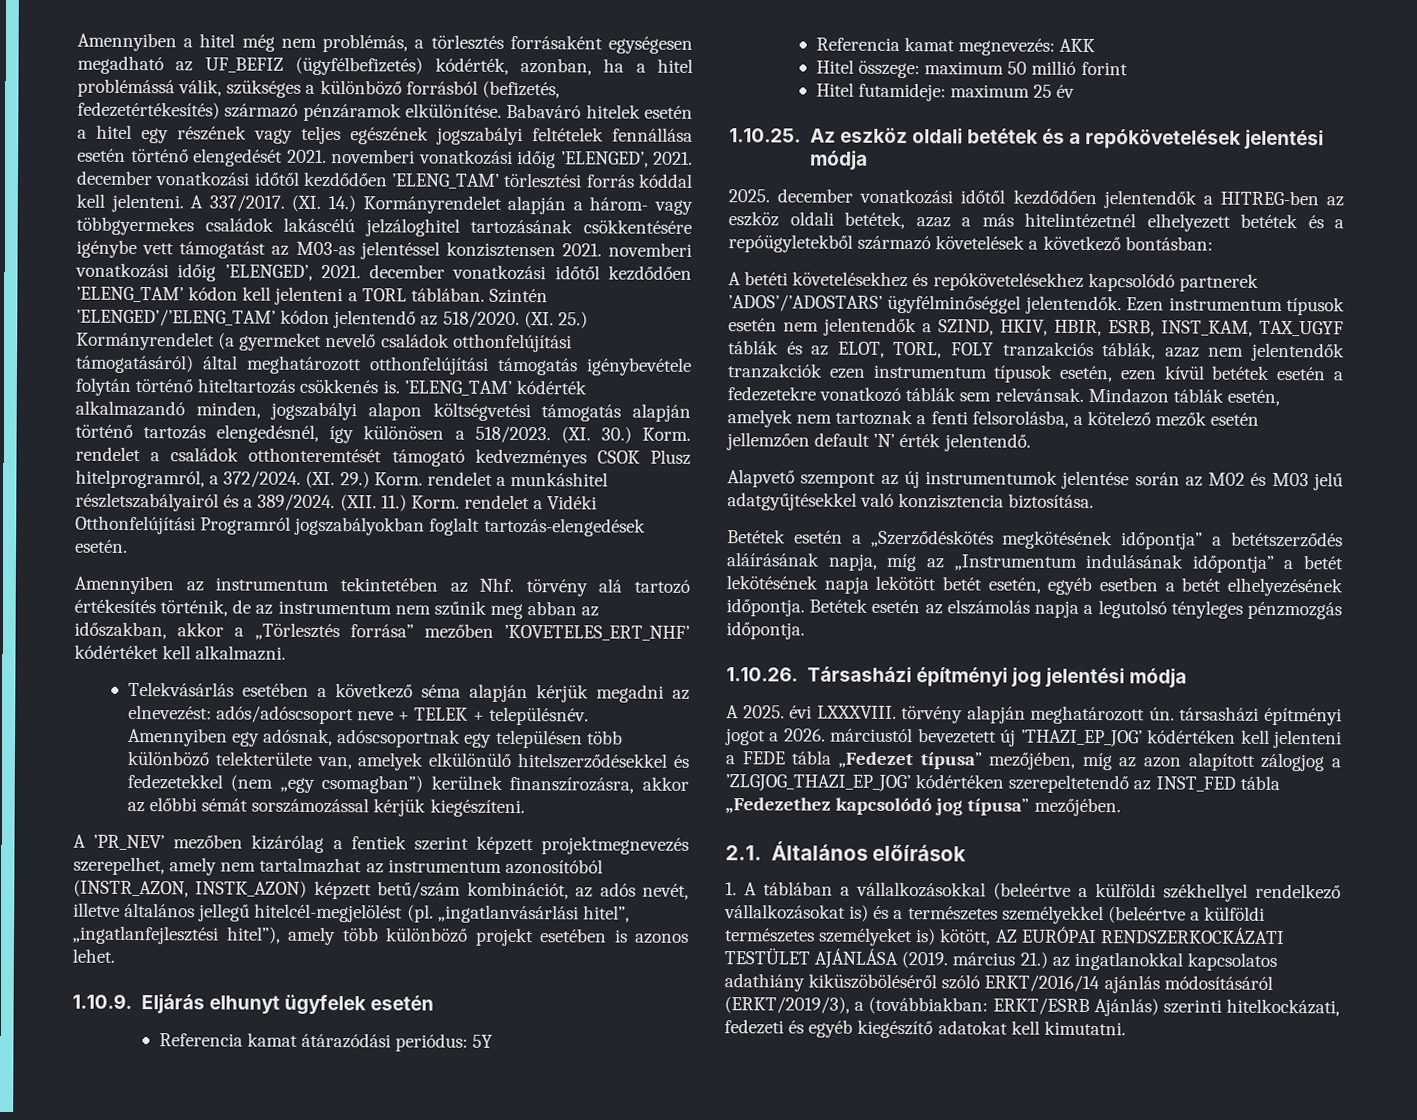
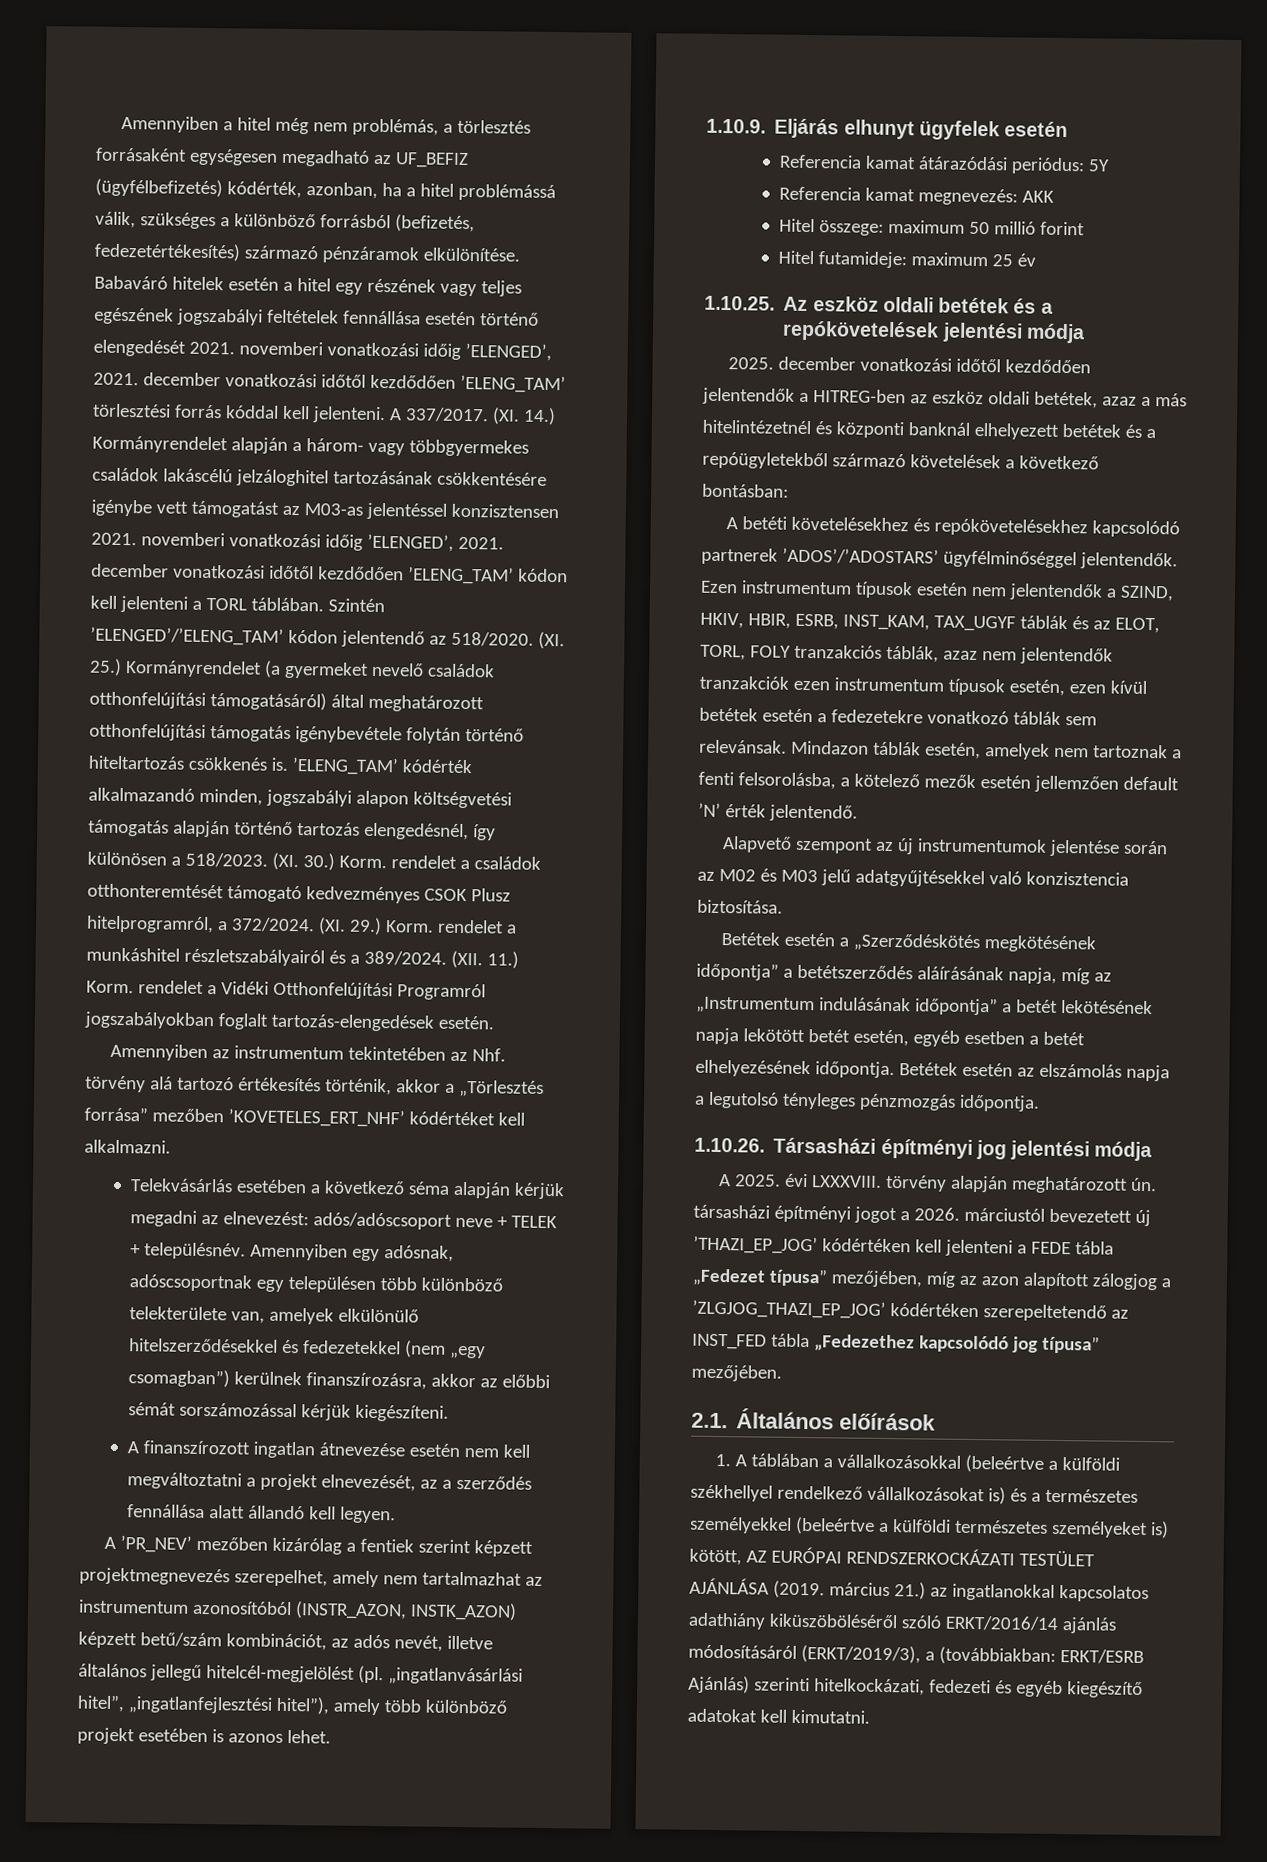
[232,599,600,620] [74,621,167,640] de az instrumentum nem szűnik meg abban az időszakban, -> (392, 1087) none
(525, 808) none -> [127,1440,531,1459] [127,1472,533,1492] [127,1504,397,1524] // A finanszírozott ingatlan átnevezése esetén nem kell megváltoztatni a projekt elnevezését, az a szerződés fennállása alatt állandó kell legyen.
(1136, 220) none -> [814,421,970,439] és központi banknál

